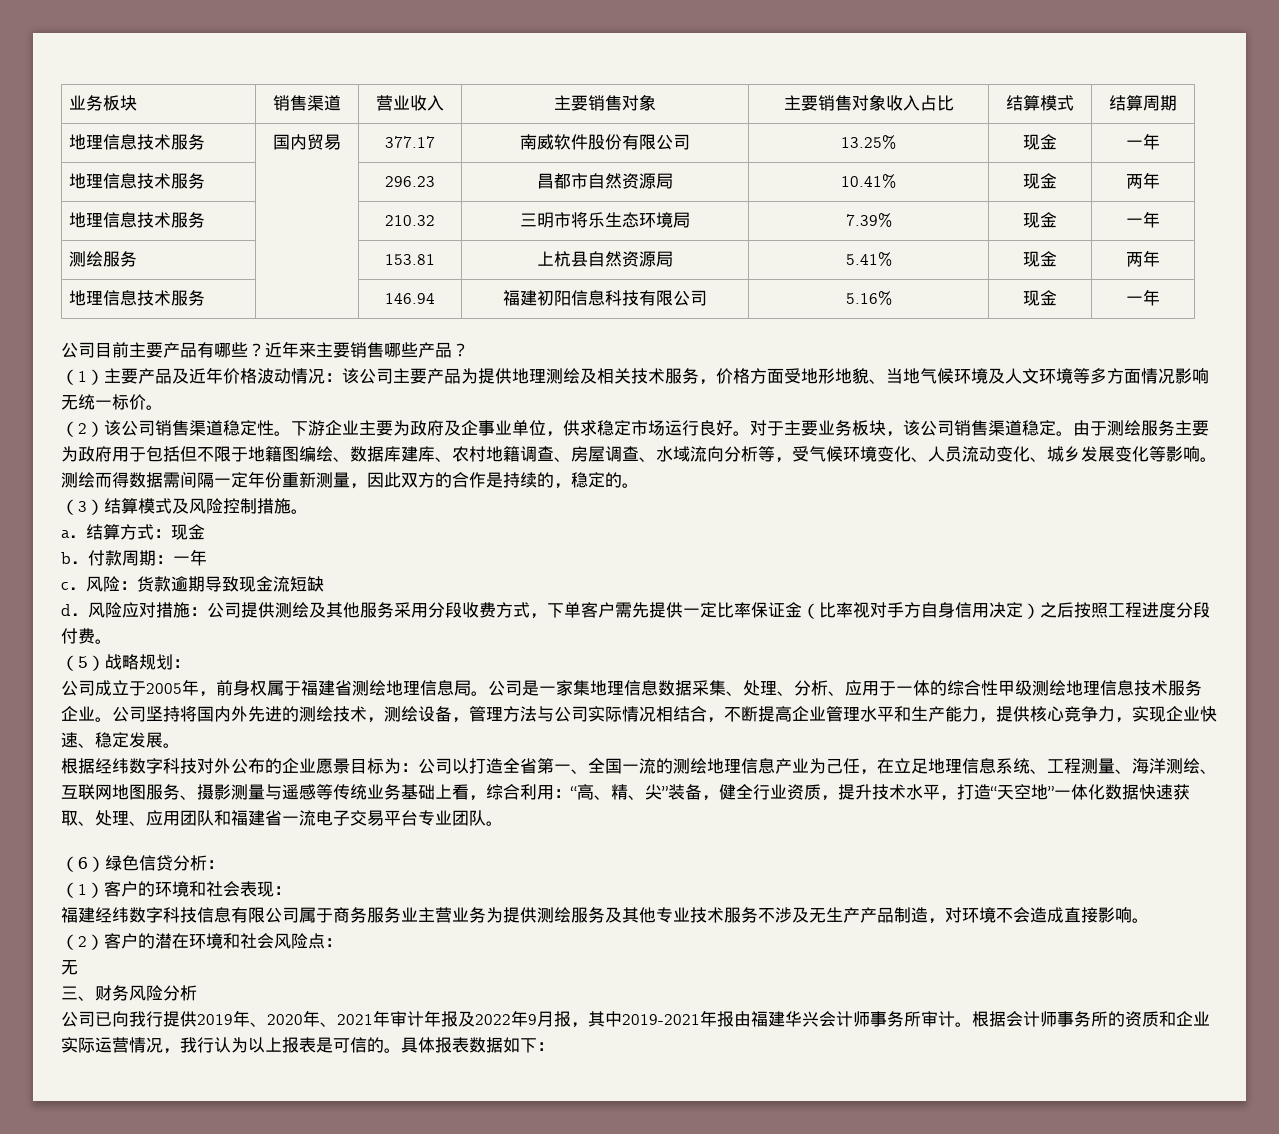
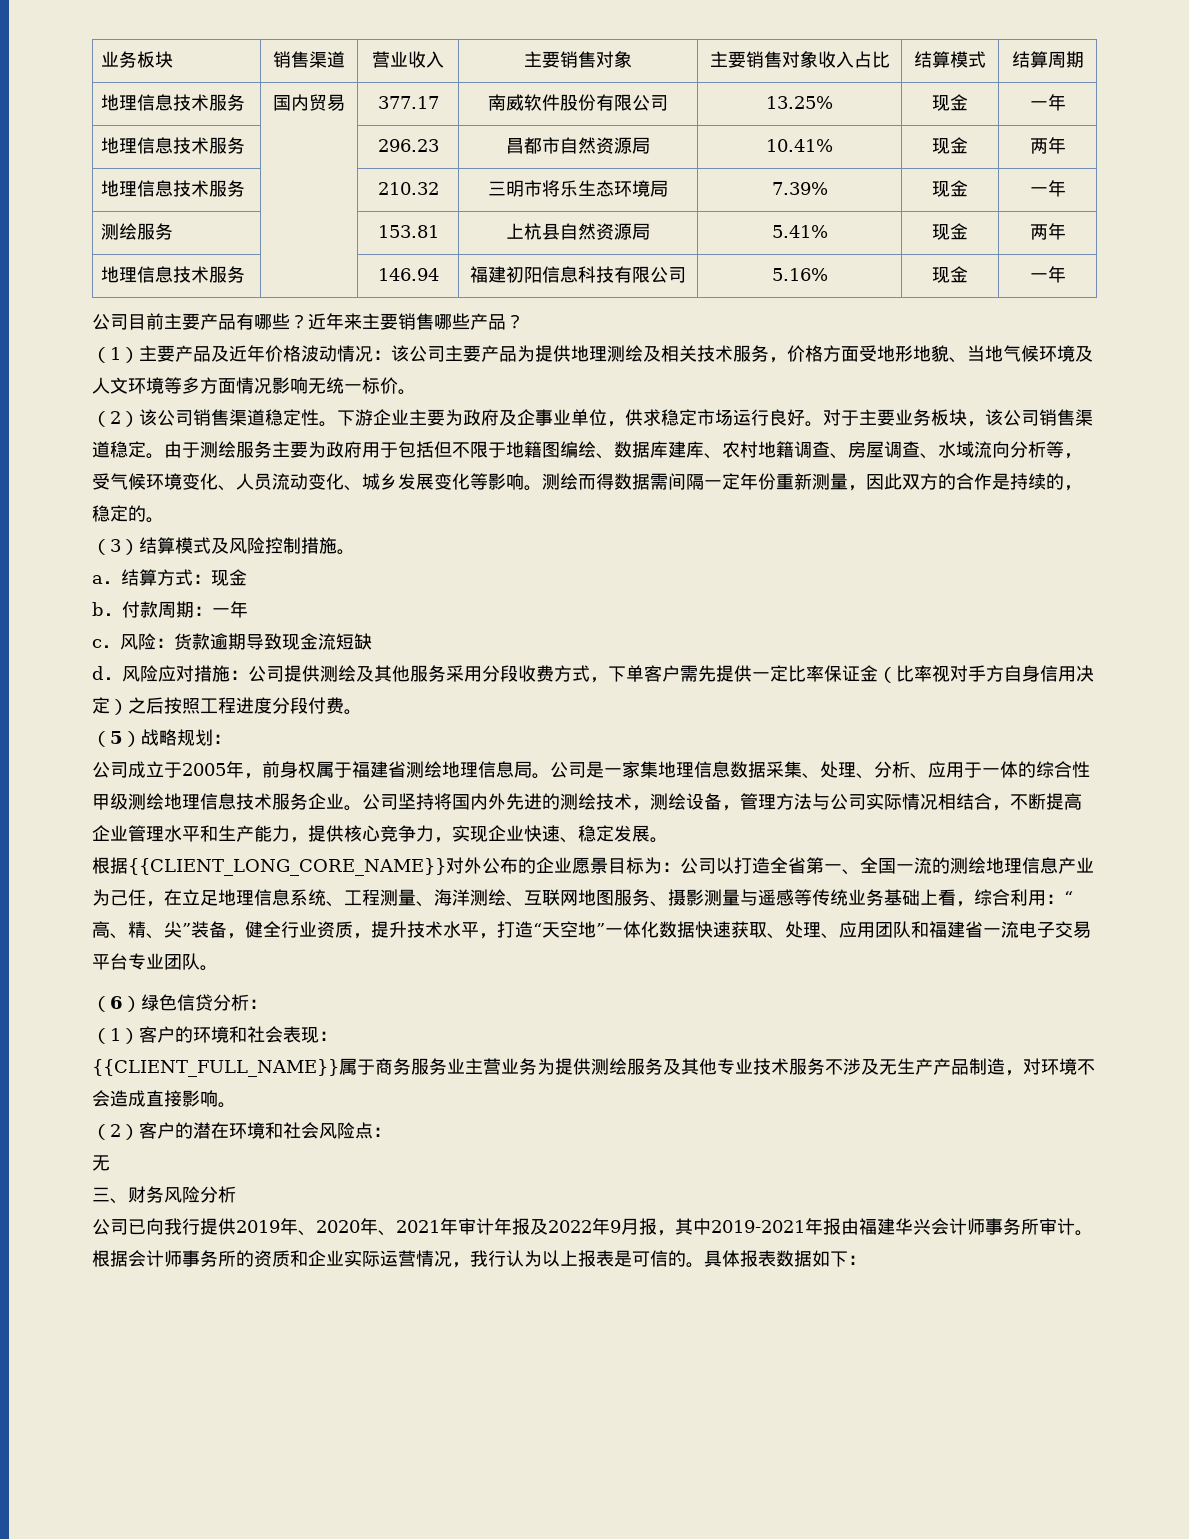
[95,758,197,774] 经纬数字科技 -> [128,858,446,876] {{CLIENT_LONG_CORE_NAME}}
[61,907,299,923] 福建经纬数字科技信息有限公司 -> [92,1059,339,1077] {{CLIENT_FULL_NAME}}

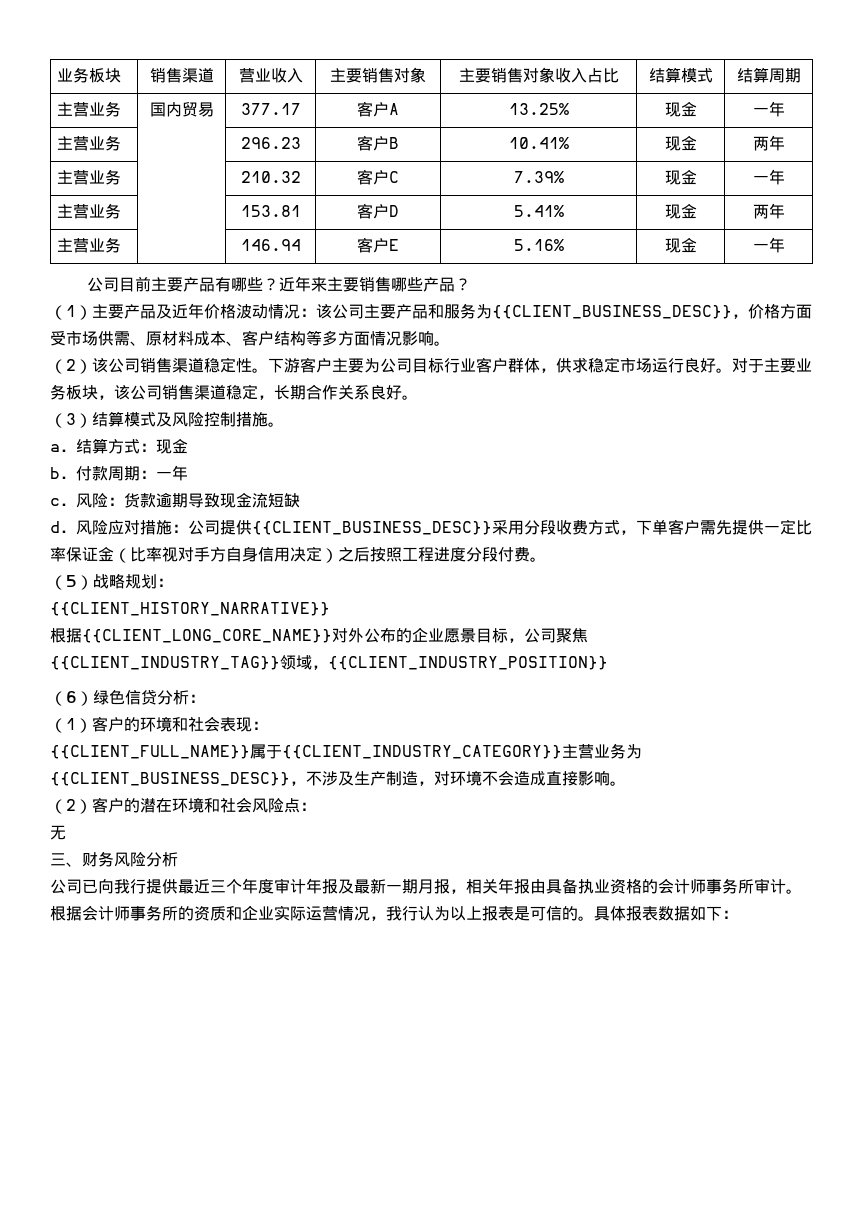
[101,94,228,111] 地理信息技术服 -> [56,102,105,117] 主营业
[488,94,668,111] [766,96,833,109] [932,94,968,111] [1029,94,1066,111] [101,137,246,154] [377,139,439,152] [506,137,650,154] [766,139,833,152] [932,137,968,154] [1029,137,1066,154] [101,180,246,197] [377,182,439,195] [488,180,668,197] 南威软件股份有限公司 | 13.25% | 现金 | 一年 // 地理信息技术服务 | | 296.23 | 昌都市自然资源局 | 10.41% | 现金 | 两年 // 地理信息技术服务 | | 210.32 | 三明市将乐生态环境局 -> [357,101,399,117] [508,103,569,115] [664,102,697,117] [752,101,785,117] [56,135,121,151] [240,137,301,149] [357,135,399,151] [508,137,569,149] [664,136,697,151] [752,135,785,151] [56,169,121,185] [240,171,301,183] [357,169,399,185] 客户A | 13.25% | 现金 | 一年 // 主营业务 | | 296.23 | 客户B | 10.41% | 现金 | 两年 // 主营业务 | | 210.32 | 客户C
[101,223,156,240] 测绘服 -> [56,204,105,219] 主营业
[506,223,650,240] 上杭县自然资源局 -> [357,203,399,219] 客户D
[101,266,246,283] [377,268,439,281] [470,266,686,283] 地理信息技术服务 | | 146.94 | 福建初阳信息科技有限公司 -> [56,237,121,253] [240,239,301,251] [357,237,399,253] 主营业务 | | 146.94 | 客户E
[517,345,1093,363] [92,377,164,394] 为提供地理测绘及相关技术服务，价格方面受地形地貌、当地气候环境及人文环境 -> [428,303,812,319] [50,330,306,346] 和服务为{{CLIENT_BUSINESS_DESC}}，价格方面受市场供需、原材料成本、客户结构
[308,377,398,394] 无统一标价 -> (434, 338) none
[373,409,607,426] 企业主要为政府及企事业单位 -> [300,357,540,373] 客户主要为公司目标行业客户群体
[146,441,1082,459] [92,473,1082,491] [92,505,146,522] 。由于测绘服务主要为政府用于包括但不限于地籍图编绘、数据库建库、农村地籍调查、房屋调查、水域流向分析等，受气候环境变化、人员流动变化、城乡发展变化等影响。测绘而得数据需间隔一定年份重新测量，因此双方的合作是持续的，稳定的 -> [258,384,402,400] ，长期合作关系良好
[320,665,446,682] 测绘及其他服务 -> [252,521,492,535] {{CLIENT_BUSINESS_DESC}}
[92,761,1090,779] [92,793,1082,811] [92,825,668,843] 公司成立于2005年，前身权属于福建省测绘地理信息局。公司是一家集地理信息数据采集、处理、分析、应用于一体的综合性甲级测绘地理信息技术服务企业。公司坚持将国内外先进的测绘技术，测绘设备，管理方法与公司实际情况相结合，不断提高企业管理水平和生产能力，提供核心竞争力，实现企业快速、稳定发展。 -> [50,602,330,616] {{CLIENT_HISTORY_NARRATIVE}}
[644,857,1094,875] [92,889,1073,907] [92,921,1091,939] [92,953,218,971] 为：公司以打造全省第一、全国一流的测绘地理信息产业为己任，在立足地理信息系统、工程测量、海洋测绘、互联网地图服务、摄影测量与遥感等传统业务基础上看，综合利用：“高、精、尖”装备，健全行业资质，提升技术水平，打造“天空地”一体化数据快速获取、处理、应用团队和福建省一流电子交易平台专业团队。 -> [508,628,588,643] [50,655,608,670] ，公司聚焦{{CLIENT_INDUSTRY_TAG}}领域，{{CLIENT_INDUSTRY_POSITION}}
[375,1058,969,1075] 商务服务业主营业务为提供测绘服务及其他专业技术服务不涉及无生产产品 -> [282,743,642,759] [50,771,386,786] {{CLIENT_INDUSTRY_CATEGORY}}主营业务为{{CLIENT_BUSINESS_DESC}}，不涉及生产
[236,1218,931,1236] 2019年、2020年、2021年审计年报及2022年9月报，其中2019-2021年报由福建华兴 -> [178,878,658,894] 最近三个年度审计年报及最新一期月报，相关年报由具备执业资格的

